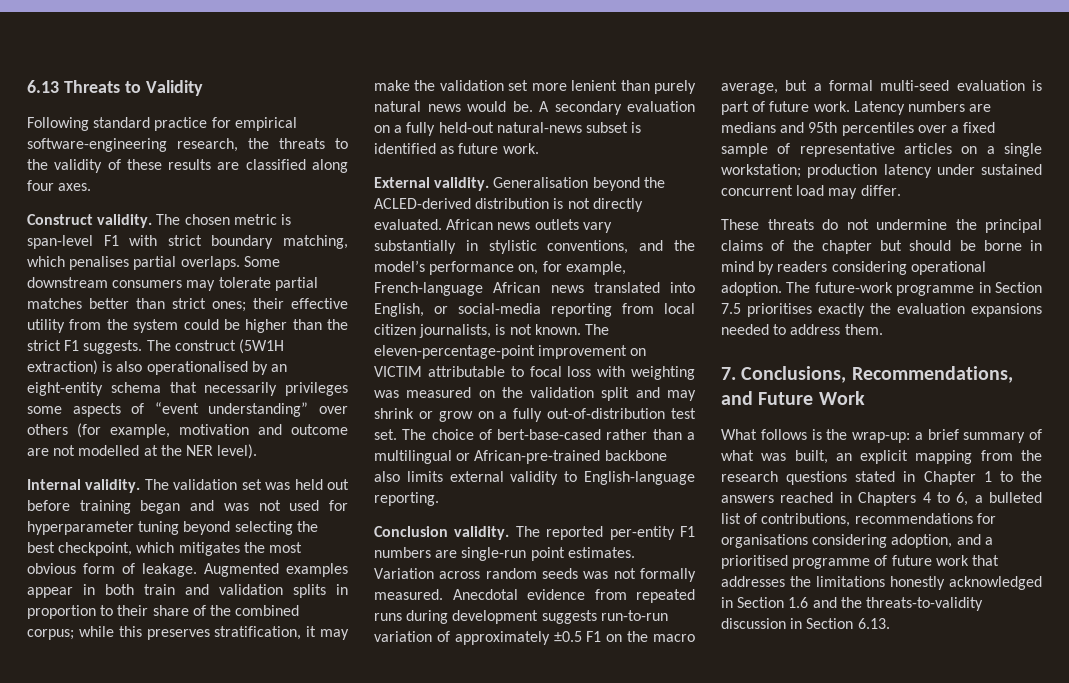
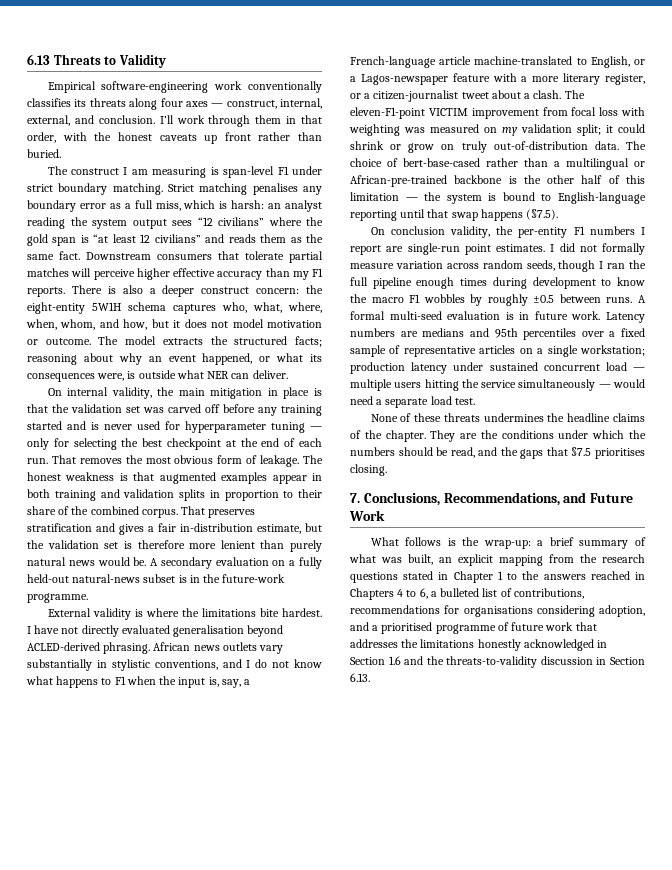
[27,117,297,131] [27,138,348,152] [27,159,348,173] [27,180,92,191] [27,214,277,228] Following standard practice for empirical software-engineering research, the threats to the validity of these results are classified along four axes. // Construct validity. The chosen metric -> [47,81,322,93] [27,98,322,110] [27,115,322,127] [27,132,322,144] [27,149,61,158] [47,166,207,178] Empirical software-engineering work conventionally classifies its threats along four axes — construct, internal, external, and conclusion. I’ll work through them in that order, with the honest caveats up front rather than buried. // The construct I am measuring
[129,235,158,246] with -> [291,166,322,175] under
[283,235,348,249] [27,256,280,270] [27,277,318,291] [27,298,348,312] [27,319,348,333] [27,339,284,354] [27,360,287,375] [27,382,348,396] [27,402,348,417] [27,423,348,438] [27,444,258,459] [27,479,349,493] [27,500,348,514] [27,521,318,535] [27,542,240,556] matching, which penalises partial overlaps. Some downstream consumers may tolerate partial matches better than strict ones; their effective utility from the system could be higher than the strict F1 suggests. The construct (5W1H extraction) is also operationalised by an eight-entity schema that necessarily privileges some aspects of “event understanding” over others (for example, motivation and outcome are not modelled at the NER level). // Internal validity. The validation set was held out before training began and was not used for hyperparameter tuning beyond selecting the best checkpoint, which mitigates -> [112,183,323,195] [27,200,322,212] [27,217,323,229] [27,234,323,246] [27,251,323,263] [27,268,323,280] [27,285,323,297] [27,302,322,314] [26,319,322,330] [27,336,323,347] [27,353,322,365] [27,370,288,382] [47,387,322,399] [27,404,322,416] [27,421,322,433] [27,438,323,450] [27,455,122,464] matching. Strict matching penalises any boundary error as a full miss, which is harsh: an analyst reading the system output sees “12 civilians” where the gold span is “at least 12 civilians” and reads them as the same fact. Downstream consumers that tolerate partial matches will perceive higher effective accuracy than my F1 reports. There is also a deeper construct concern: the eight-entity 5W1H schema captures who, what, where, when, whom, and how, but it does not model motivation or outcome. The model extracts the structured facts; reasoning about why an event happened, or what its consequences were, is outside what NER can deliver. // On internal validity, the main mitigation in place is that the validation set was carved off before any training started and is never used for hyperparameter tuning — only for selecting the best checkpoint at the end of each run. That removes
[204,563,279,577] Augmented -> [303,455,323,464] [27,472,216,484] The honest weakness is that augmented
[144,584,175,595] train -> [54,490,96,501] training
[27,626,349,640] [374,80,529,91] corpus; while this preserves stratification, it may make the validation set -> [141,506,256,518] [27,523,322,535] [27,540,185,549] corpus. That preserves stratification and gives a fair in-distribution estimate, but the validation set is therefore
[374,143,539,154] [374,177,665,191] [374,198,643,212] [374,219,442,230] identified as future work. // External validity. Generalisation beyond the ACLED-derived distribution is not directly evaluated. -> [189,574,286,583] [27,593,88,603] [47,608,322,620] [27,625,284,637] [27,642,151,654] in the future-work programme. // External validity is where the limitations bite hardest. I have not directly evaluated generalisation beyond ACLED-derived phrasing.
[674,240,695,251] [374,260,626,275] [374,282,695,296] [374,303,695,317] [374,324,609,338] [374,345,647,359] [374,366,524,377] the model’s performance on, for example, French-language African news translated into English, or social-media reporting from local citizen journalists, is not known. The eleven-percentage-point improvement on VICTIM attributable to -> [246,659,322,668] [26,676,251,688] [350,56,645,68] [350,73,645,85] [350,90,585,102] [350,107,568,119] I do not know what happens to F1 when the input is, say, a French-language article machine-translated to English, or a Lagos-newspaper feature with a more literary register, or a citizen-journalist tweet about a clash. The eleven-F1-point VICTIM improvement from
[501,387,696,401] [374,408,696,422] [374,429,397,440] the validation split and may shrink or grow on a fully out-of-distribution test set. -> [502,124,645,136] [350,141,619,153] my validation split; it could shrink or grow on truly out-of-distribution data.
[374,471,695,485] [374,492,439,506] [374,526,604,540] also limits external validity to English-language reporting. // Conclusion validity. The reported -> [508,175,645,184] [350,192,646,204] [350,209,559,221] [370,226,514,238] is the other half of this limitation — the system is bound to English-language reporting until that swap happens (§7.5). // On conclusion validity, the
(431, 552) none -> [641,227,645,235] [350,245,381,255] I report
[374,568,696,582] [374,589,695,603] [374,610,668,624] [374,631,695,645] [721,80,822,94] Variation across random seeds was not formally measured. Anecdotal evidence from repeated runs during development suggests run-to-run variation of approximately ±0.5 F1 on the macro average, but a -> [550,243,645,255] [350,260,646,272] [350,277,645,289] [350,294,646,306] I did not formally measure variation across random seeds, though I ran the full pipeline enough times during development to know the macro F1 wobbles by roughly ±0.5 between runs. A
[721,101,766,115] part of -> [519,312,530,320] in
[828,185,901,199] [721,219,1042,233] [721,240,1042,254] [721,261,986,275] [721,282,1042,296] [721,303,1042,317] [721,324,883,335] may differ. // These threats do not undermine the principal claims of the chapter but should be borne in mind by readers considering operational adoption. The future-work programme in Section 7.5 prioritises exactly the evaluation expansions needed to address them. -> [633,367,645,371] [350,379,645,391] [350,396,475,408] [370,413,645,422] [350,430,646,442] [350,447,645,459] [350,464,387,476] — multiple users hitting the service simultaneously — would need a separate load test. // None of these threats undermines the headline claims of the chapter. They are the conditions under which the numbers should be read, and the gaps that §7.5 prioritises closing.

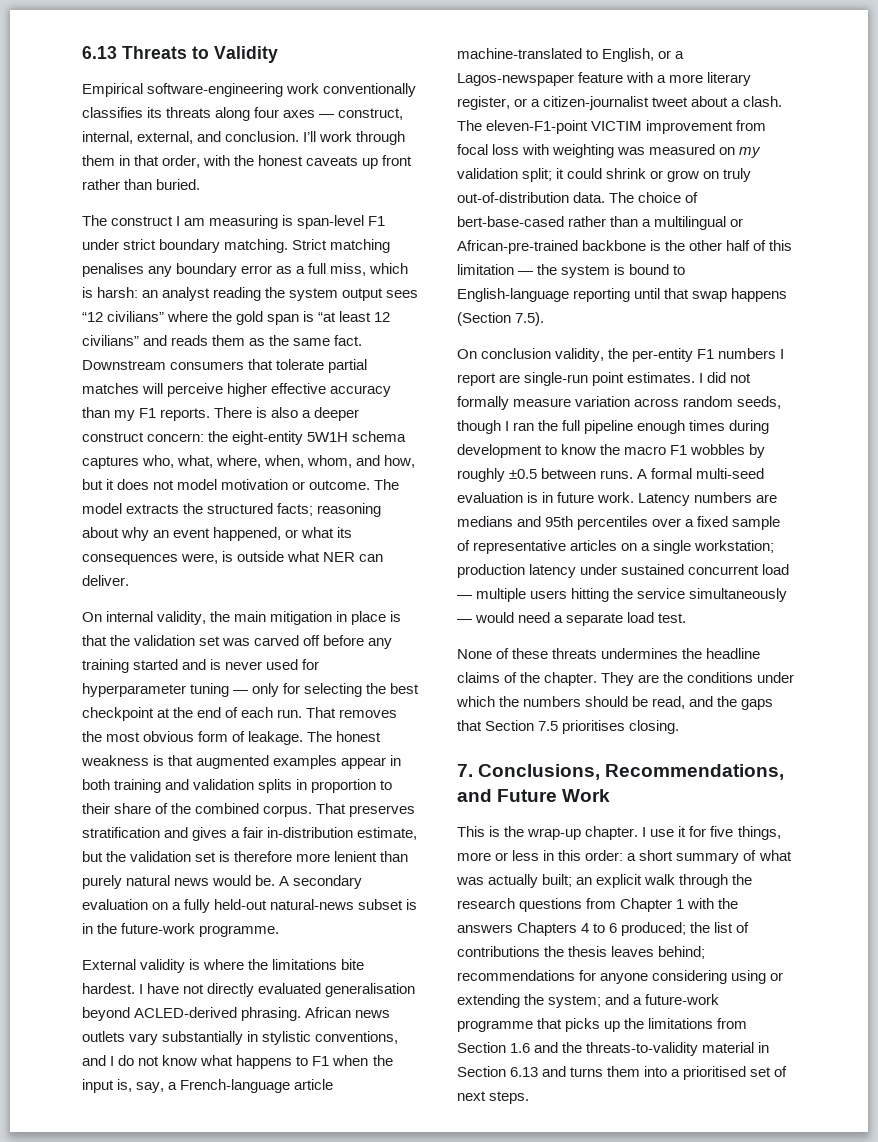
[526,209,559,220] (§7.5). -> [457,312,545,326] (Section 7.5).
[571,447,592,456] §7.5 -> [485,720,559,731] Section 7.5
[370,537,646,549] [349,554,574,566] What follows is the wrap-up: a brief summary of what was built, an explicit mapping from -> [457,826,781,840] [457,850,792,864] [456,874,729,888] This is the wrap-up chapter. I use it for five things, more or less in this order: a short summary of what was actually built; an explicit walk through
[403,571,449,580] stated in -> [586,898,617,909] from
[507,573,518,580] to -> [687,898,715,909] with
[590,571,645,580] reached in -> (513, 928) none
[419,588,584,599] [350,605,645,617] [350,622,597,634] [350,639,608,651] 6, a bulleted list of contributions, recommendations for organisations considering adoption, and a prioritised programme of future work that addresses the limitations honestly acknowledged in -> [609,922,750,936] [457,946,706,959] [457,970,784,984] [457,994,720,1008] [457,1018,748,1032] 6 produced; the list of contributions the thesis leaves behind; recommendations for anyone considering using or extending the system; and a future-work programme that picks up the limitations from
[540,656,645,665] [350,673,370,682] discussion in Section 6.13. -> [702,1042,770,1053] [457,1066,788,1080] [457,1091,530,1104] material in Section 6.13 and turns them into a prioritised set of next steps.

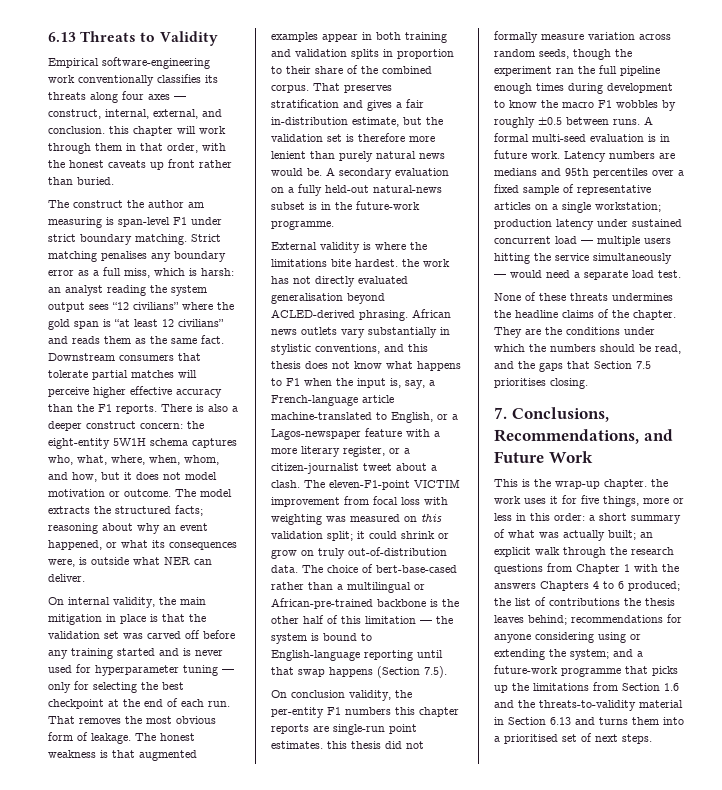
[303,131,317,142] I’ll -> [109,126,196,136] this chapter will
[176,216,181,226] I -> [127,200,184,208] the author
[114,410,136,421] my -> [77,404,94,412] the
[139,983,180,994] I have -> [402,259,450,267] [271,276,289,284] the work has
[110,1055,135,1066] I do -> [408,344,428,352] [271,361,328,369] this thesis does
[739,147,762,158] my -> [421,514,442,523] this
[780,349,785,359] [457,373,496,386] I report -> [395,707,459,717] [271,724,309,734] this chapter reports
[699,373,704,383] I -> [327,741,381,749] this thesis
[505,421,510,431] I -> [615,49,632,57] [494,66,552,76] the experiment
[642,827,675,837] I use -> [651,479,668,487] [494,496,546,504] the work uses

